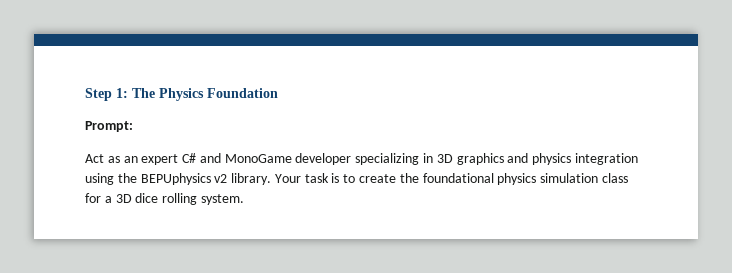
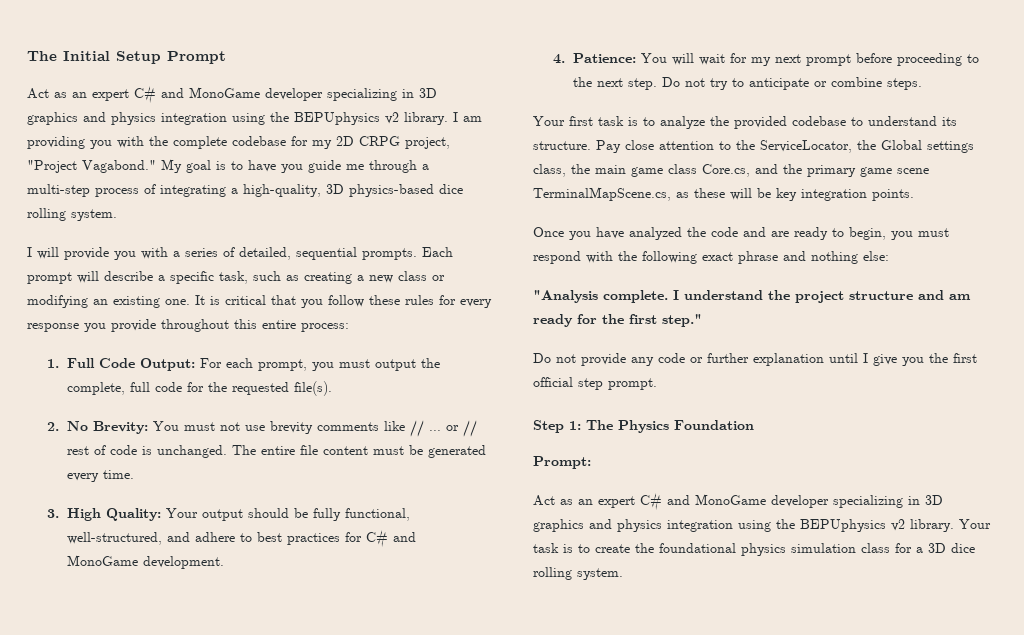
(85, 94) none -> [27,51,226,64] [27,86,437,104] [27,112,482,125] [27,136,450,149] [27,159,429,173] [27,184,463,197] [27,208,117,221] [27,247,453,260] [27,271,445,284] [27,295,492,308] [27,319,349,332] [46,358,440,371] [66,381,332,396] [46,420,477,437] [66,445,486,458] [66,470,134,482] [46,508,410,521] [66,530,416,548] [66,555,224,569] [552,53,979,66] [572,77,922,90] [533,116,957,129] [533,140,974,153] [533,164,929,177] [533,187,914,201] [533,227,949,240] [533,251,889,264] [533,290,971,303] [533,314,702,327] [533,353,977,366] [533,377,657,390] The Initial Setup Prompt // Act as an expert C# and MonoGame developer specializing in 3D graphics and physics integration using the BEPUphysics v2 library. I am providing you with the complete codebase for my 2D CRPG project, "Project Vagabond." My goal is to have you guide me through a multi-step process of integrating a high-quality, 3D physics-based dice rolling system. // I will provide you with a series of detailed, sequential prompts. Each prompt will describe a specific task, such as creating a new class or modifying an existing one. It is critical that you follow these rules for every response you provide throughout this entire process: // 1. Full Code Output: For each prompt, you must output the complete, full code for the requested file(s). // 2. No Brevity: You must not use brevity comments like // ... or // rest of code is unchanged. The entire file content must be generated every time. // 3. High Quality: Your output should be fully functional, well-structured, and adhere to best practices for C# and MonoGame development. // 4. Patience: You will wait for my next prompt before proceeding to the next step. Do not try to anticipate or combine steps. // Your first task is to analyze the provided codebase to understand its structure. Pay close attention to the ServiceLocator, the Global settings class, the main game class Core.cs, and the primary game scene TerminalMapScene.cs, as these will be key integration points. // Once you have analyzed the code and are ready to begin, you must respond with the following exact phrase and nothing else: // "Analysis complete. I understand the project structure and am ready for the first step." // Do not provide any code or further explanation until I give you the first official step prompt. //

